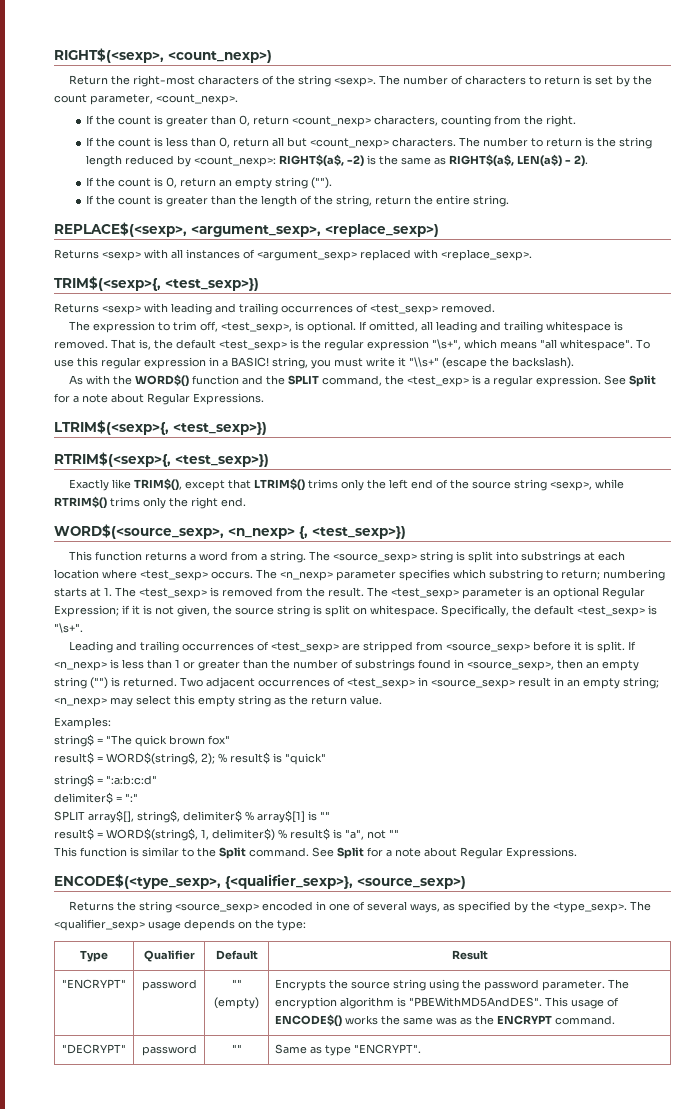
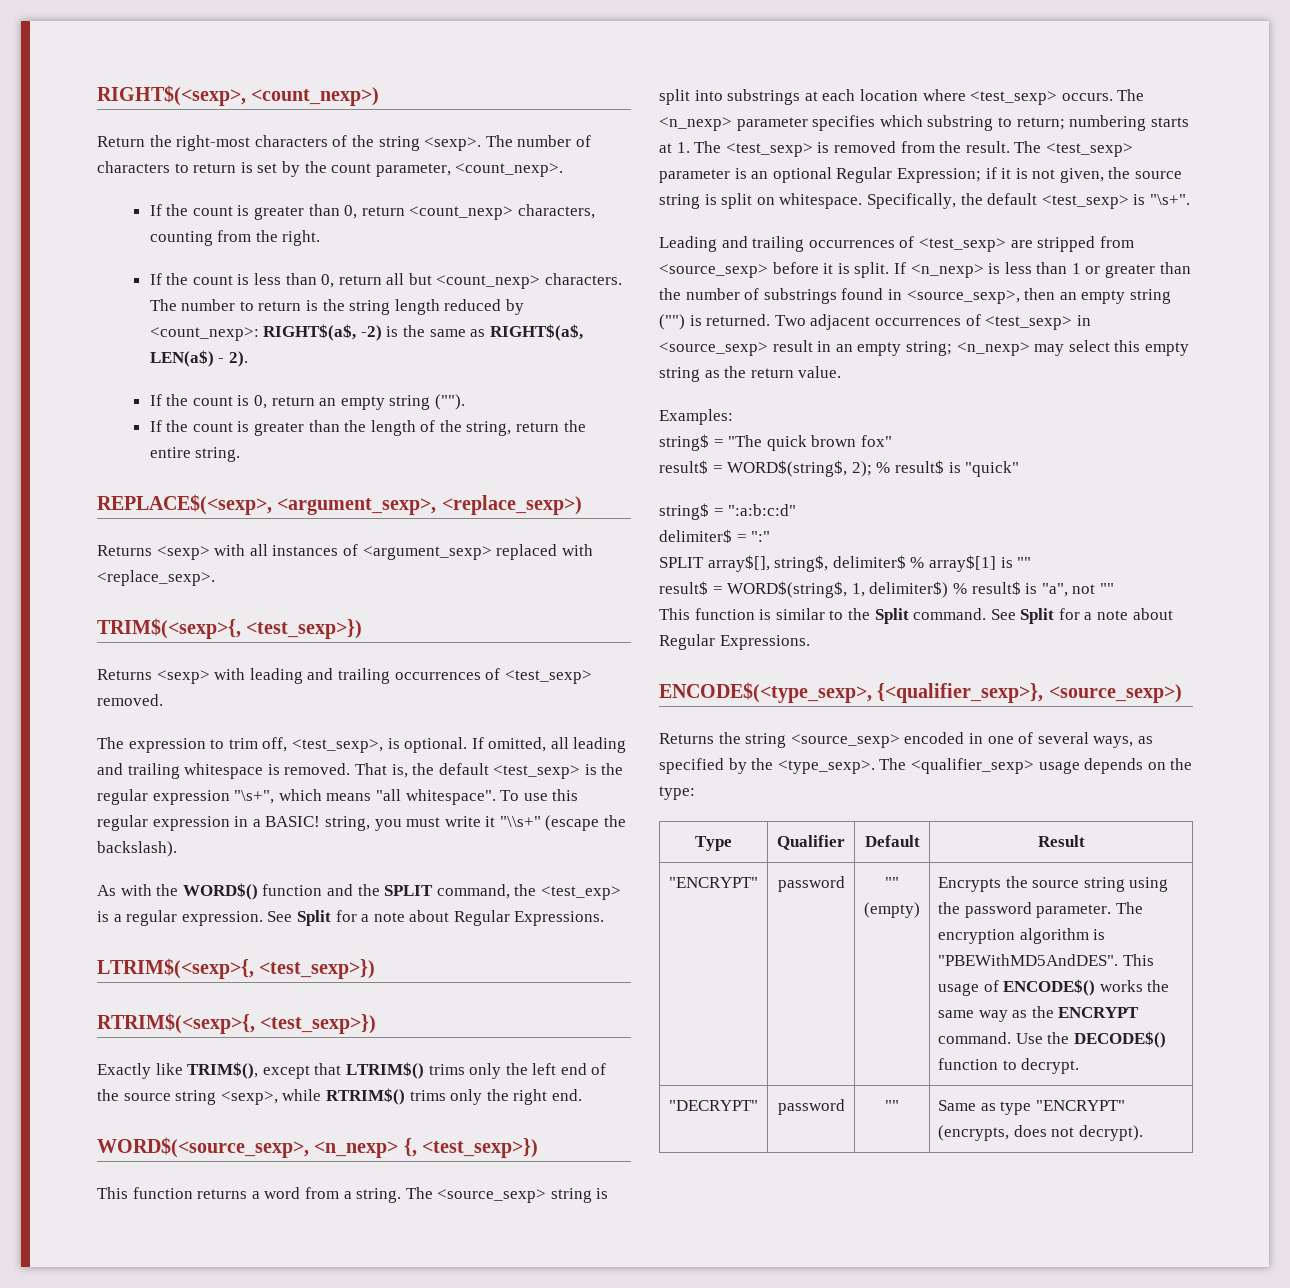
[436,1017,458,1025] was -> [978,1010,1008,1022] way
(616, 1020) none -> [1015,1031,1166,1048] [938,1058,1080,1074] Use the DECODE$() function to decrypt.
[354,1044,422,1054] "ENCRYPT". -> [1035,1100,1125,1111] [938,1125,1143,1141] "ENCRYPT" (encrypts, does not decrypt).

